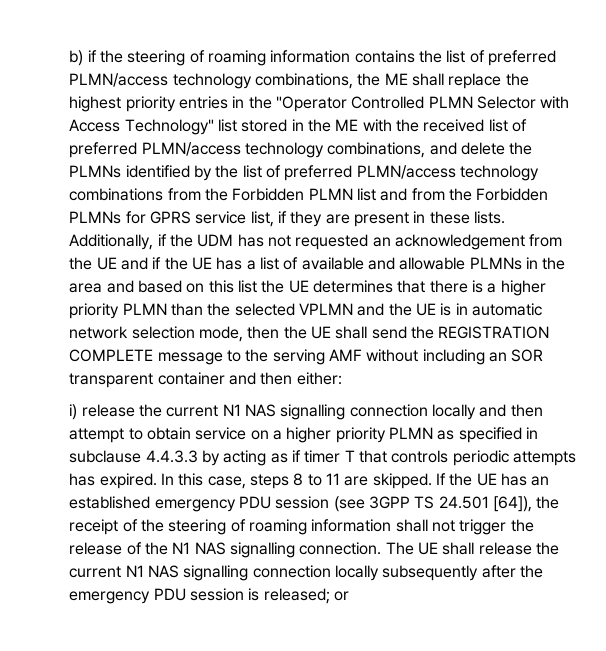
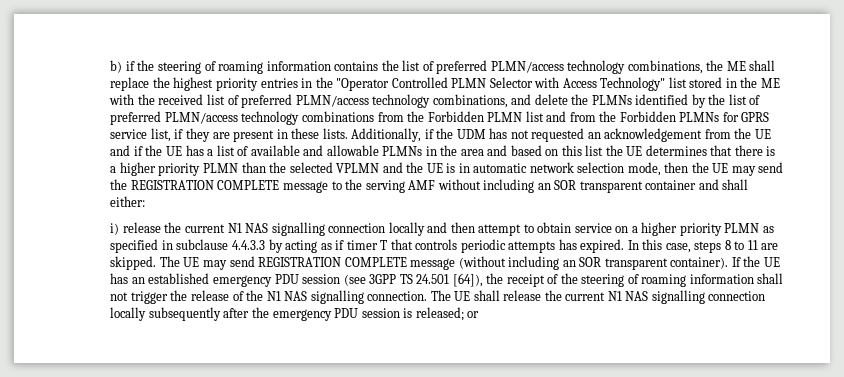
[335,326,368,339] shall -> [731,166,756,176] may
[260,372,293,385] then -> [722,179,749,190] shall
(432, 481) none -> [159,256,729,270] The UE may send REGISTRATION COMPLETE message (without including an SOR transparent container).

